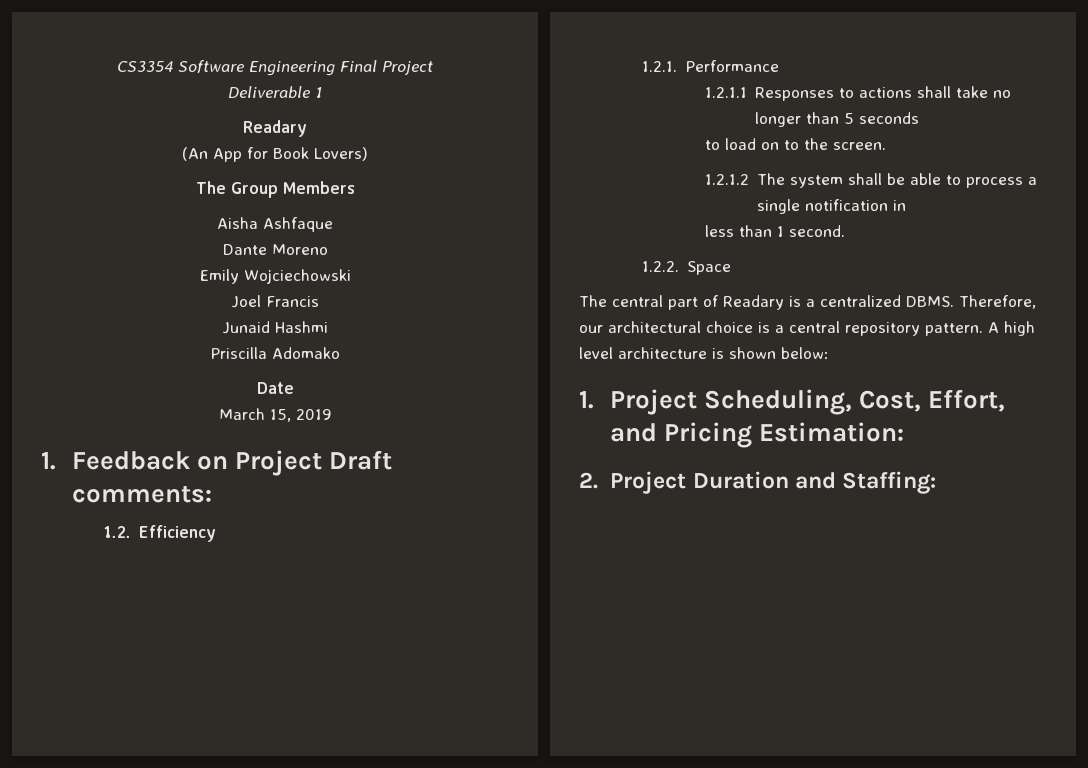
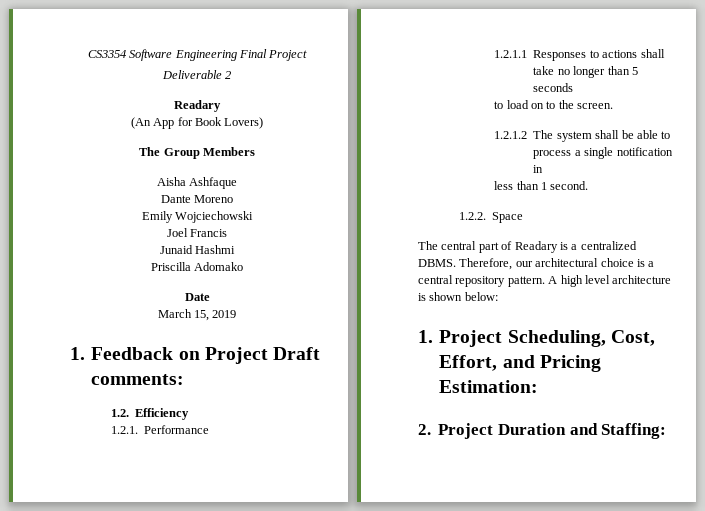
[315,87,322,98] 1 -> [225,71,232,79] 2

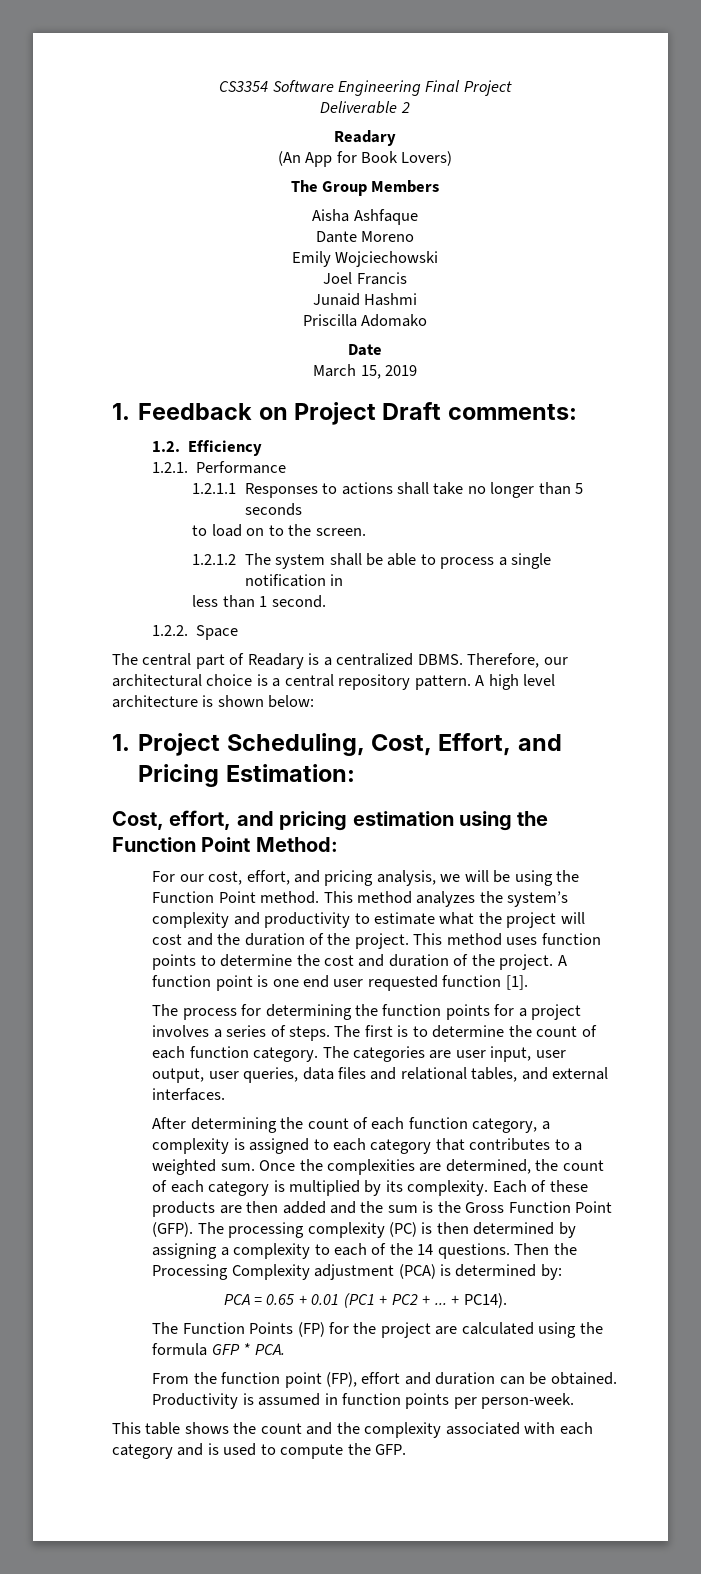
[418,423,667,439] 2. Project Duration and Staffing: -> [112,810,549,831] [112,837,338,852] [152,870,580,886] [152,891,569,907] [152,912,585,928] [152,933,601,949] [152,954,567,970] [152,975,528,991] [152,1004,582,1020] [152,1025,597,1041] [152,1046,566,1062] [152,1067,609,1083] [152,1088,226,1101] [152,1117,550,1133] [152,1138,583,1154] [152,1159,604,1175] [152,1180,588,1196] [152,1201,613,1217] [152,1222,576,1238] [152,1243,577,1259] [152,1264,562,1280] [223,1293,507,1308] [152,1322,603,1338] [152,1343,285,1356] [152,1372,617,1388] [152,1393,575,1409] [112,1422,593,1438] [112,1443,407,1459] Cost, effort, and pricing estimation using the Function Point Method: // For our cost, effort, and pricing analysis, we will be using the Function Point method. This method analyzes the system’s complexity and productivity to estimate what the project will cost and the duration of the project. This method uses function points to determine the cost and duration of the project. A function point is one end user requested function [1]. // The process for determining the function points for a project involves a series of steps. The first is to determine the count of each function category. The categories are user input, user output, user queries, data files and relational tables, and external interfaces. // After determining the count of each function category, a complexity is assigned to each category that contributes to a weighted sum. Once the complexities are determined, the count of each category is multiplied by its complexity. Each of these products are then added and the sum is the Gross Function Point (GFP). The processing complexity (PC) is then determined by assigning a complexity to each of the 14 questions. Then the Processing Complexity adjustment (PCA) is determined by: // PCA = 0.65 + 0.01 (PC1 + PC2 + ... + PC14). // The Function Points (FP) for the project are calculated using the formula GFP * PCA. // From the function point (FP), effort and duration can be obtained. Productivity is assumed in function points per person-week. // This table shows the count and the complexity associated with each category and is used to compute the GFP.

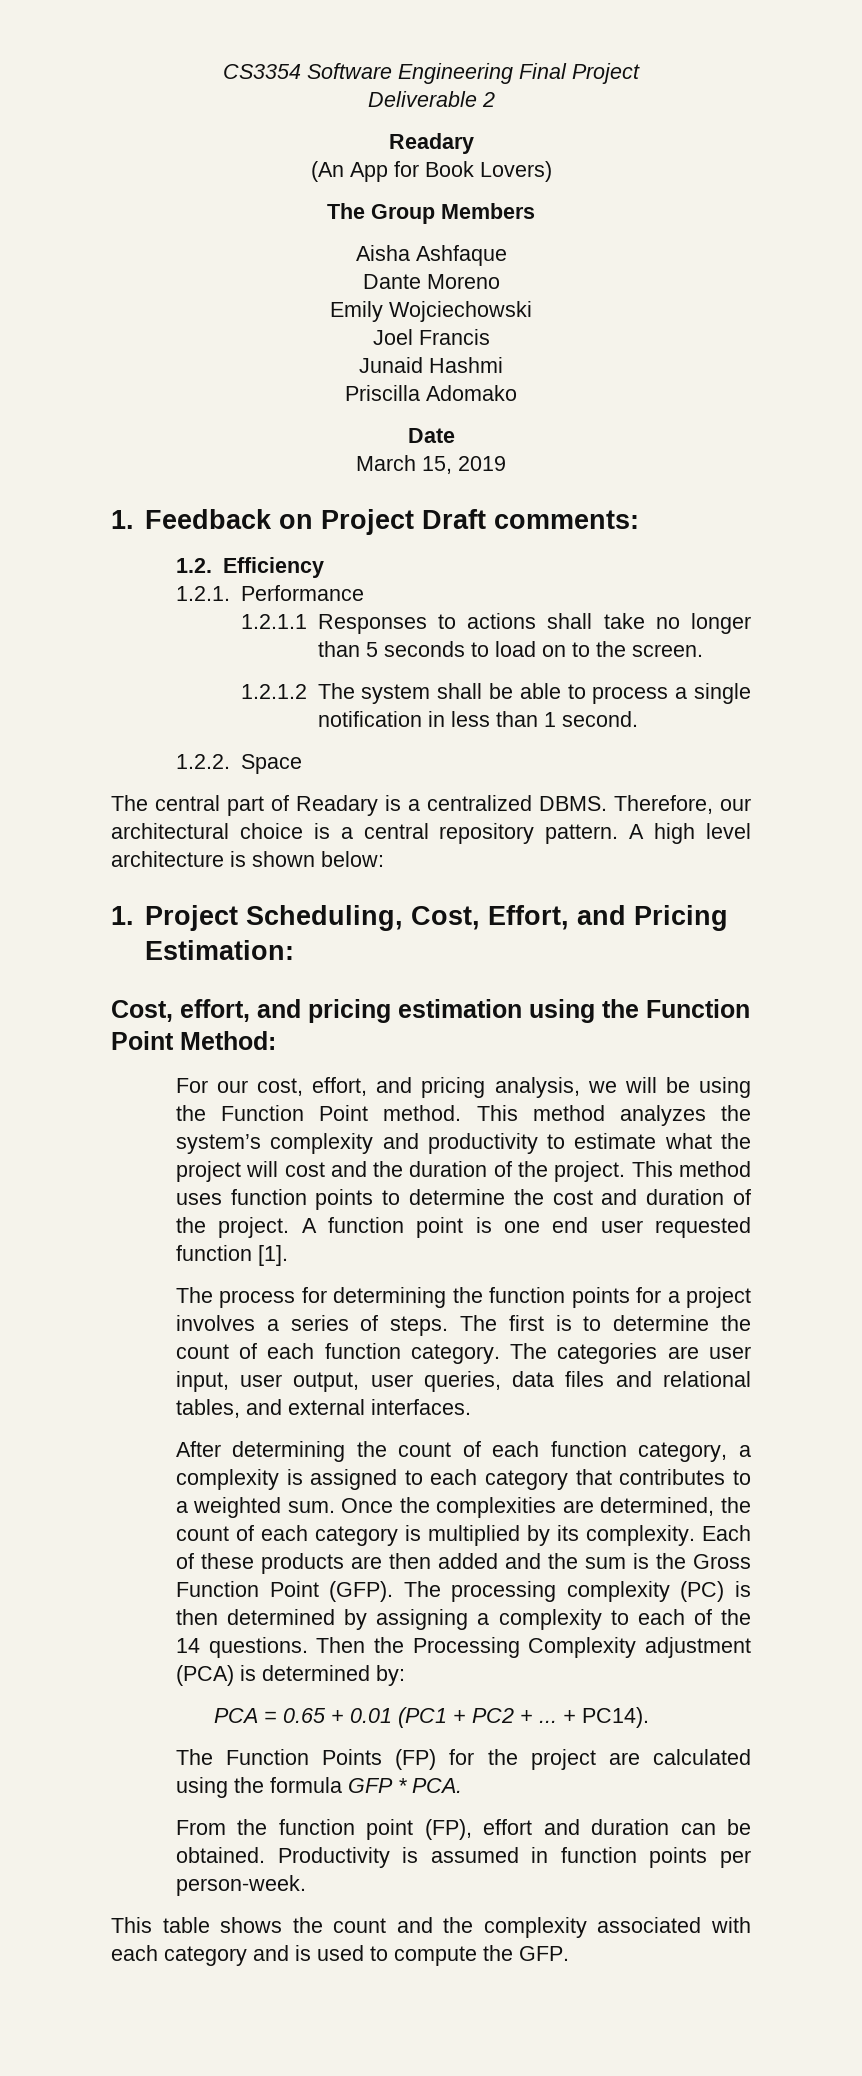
(302, 509) // -> (465, 649) none
(344, 580) // -> (445, 719) none

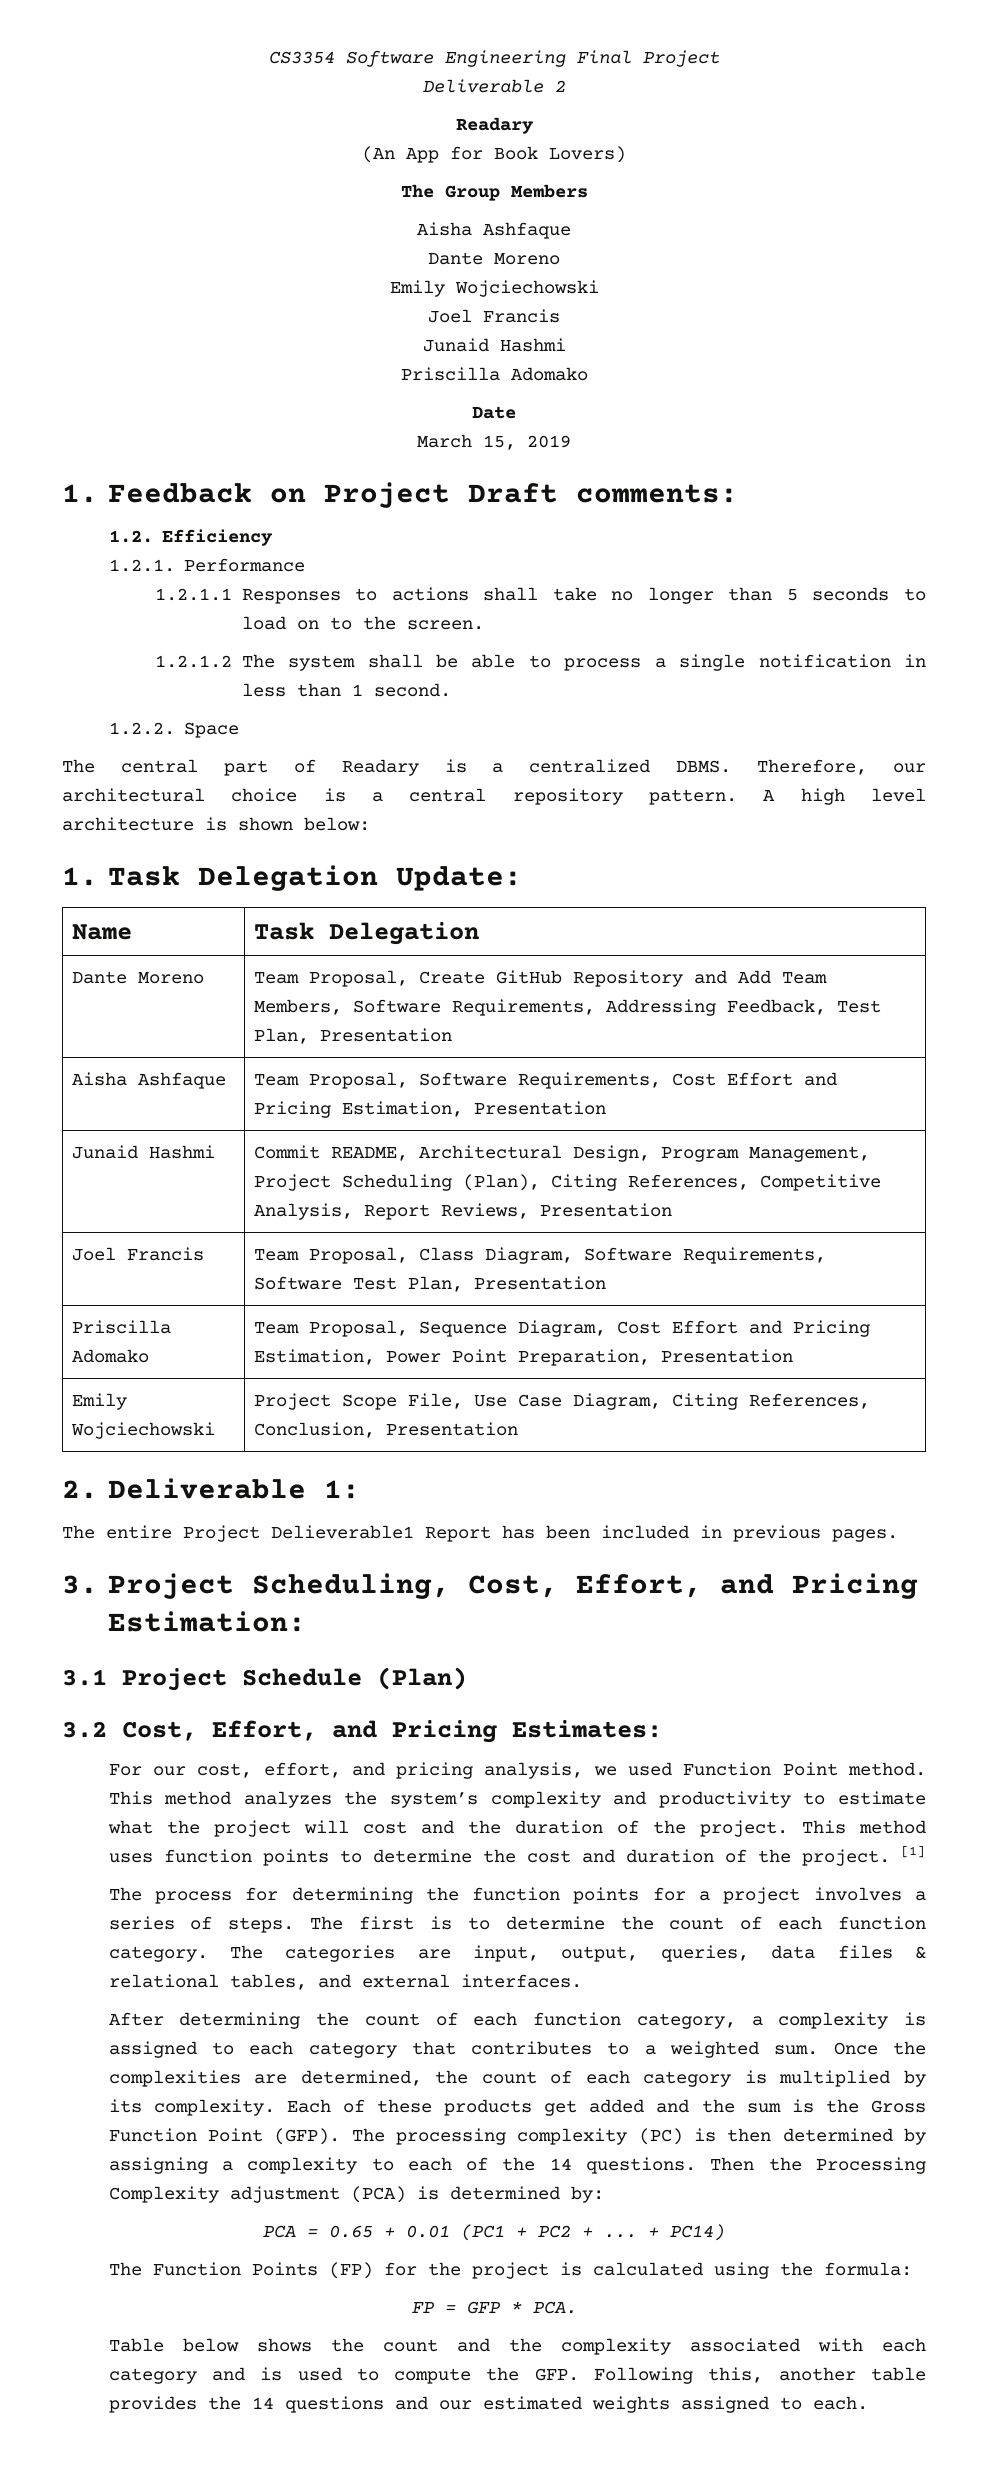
(134, 915) none -> [107,865,522,891] [71,924,132,940] [253,922,479,945] [71,971,204,984] [253,970,827,987] [253,999,881,1016] [253,1028,452,1044] [71,1072,226,1089] [253,1072,837,1089] [253,1101,606,1118] [71,1145,215,1159] [253,1145,870,1162] [253,1174,881,1191] [253,1203,672,1220] [71,1247,204,1261] [253,1247,826,1264] [253,1276,606,1292] [71,1320,171,1334] [71,1349,149,1363] [253,1320,870,1337] [253,1349,793,1366] [71,1393,127,1410] [70,1422,215,1439] [253,1393,870,1410] [253,1422,518,1438] [62,1478,360,1499] [62,1525,898,1542] [62,1575,98,1594] Task Delegation Update: // Name | Task Delegation // Dante Moreno | Team Proposal, Create GitHub Repository and Add Team Members, Software Requirements, Addressing Feedback, Test Plan, Presentation // Aisha Ashfaque | Team Proposal, Software Requirements, Cost Effort and Pricing Estimation, Presentation // Junaid Hashmi | Commit README, Architectural Design, Program Management, Project Scheduling (Plan), Citing References, Competitive Analysis, Report Reviews, Presentation // Joel Francis | Team Proposal, Class Diagram, Software Requirements, Software Test Plan, Presentation // Priscilla Adomako | Team Proposal, Sequence Diagram, Cost Effort and Pricing Estimation, Power Point Preparation, Presentation // Emily Wojciechowski | Project Scope File, Use Case Diagram, Citing References, Conclusion, Presentation // 2. Deliverable 1: // The entire Project Delieverable1 Report has been included in previous pages. // 3.
[111,999,750,1023] [111,1031,276,1050] Cost, effort, and pricing estimation using the Function Point Method: -> [62,1667,467,1691] [62,1720,662,1743] 3.1 Project Schedule (Plan) // 3.2 Cost, Effort, and Pricing Estimates:
[624,1077,751,1098] [175,1105,206,1121] will be using the -> [628,1762,673,1776] used
[301,1217,751,1238] [175,1245,288,1266] A function point is one end user requested function [1]. -> [900,1845,925,1858] [1]
[709,1346,752,1359] [175,1371,413,1392] user input, user output, user -> [473,1945,639,1962] input, output,
[615,1371,652,1387] and -> [914,1946,926,1959] &
[350,1553,431,1569] are then -> [544,2100,578,2116] get
[581,1707,649,1728] PC14). -> [670,2224,725,2241] PC14)
[608,1752,640,1765] are -> [559,2262,582,2276] is
[269,1777,342,1793] formula -> [823,2262,912,2276] [411,2302,456,2313] formula: // FP =
[175,1819,751,1840] [175,1847,751,1868] [175,1875,306,1896] [111,1917,210,1933] From the function point (FP), effort and duration can be obtained. Productivity is assumed in function points per person-week. // This table -> [108,2338,239,2352] Table below
(569, 1953) none -> [594,2367,926,2384] [108,2396,868,2413] Following this, another table provides the 14 questions and our estimated weights assigned to each.

